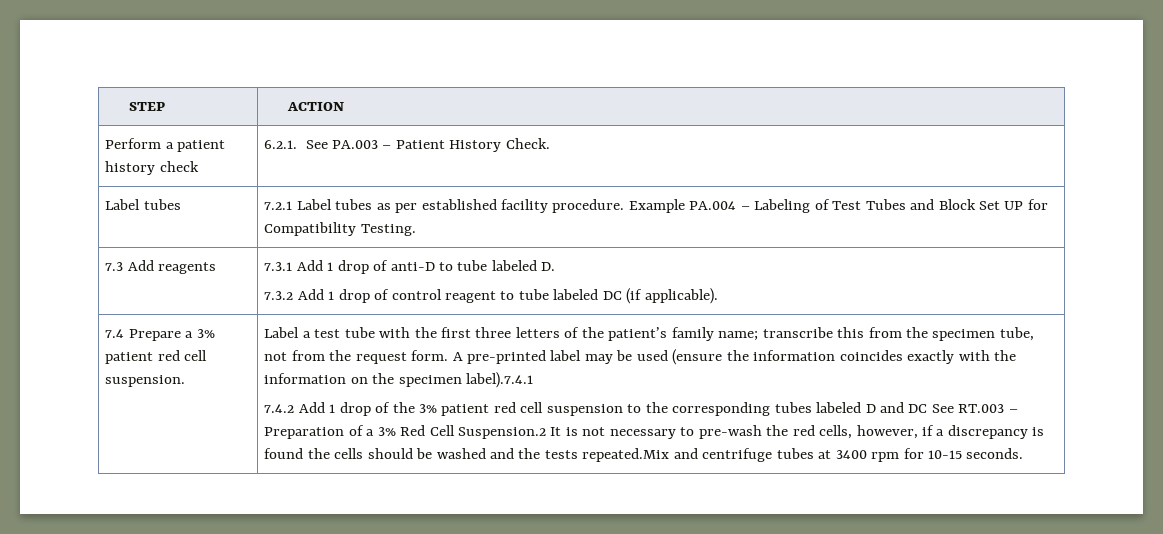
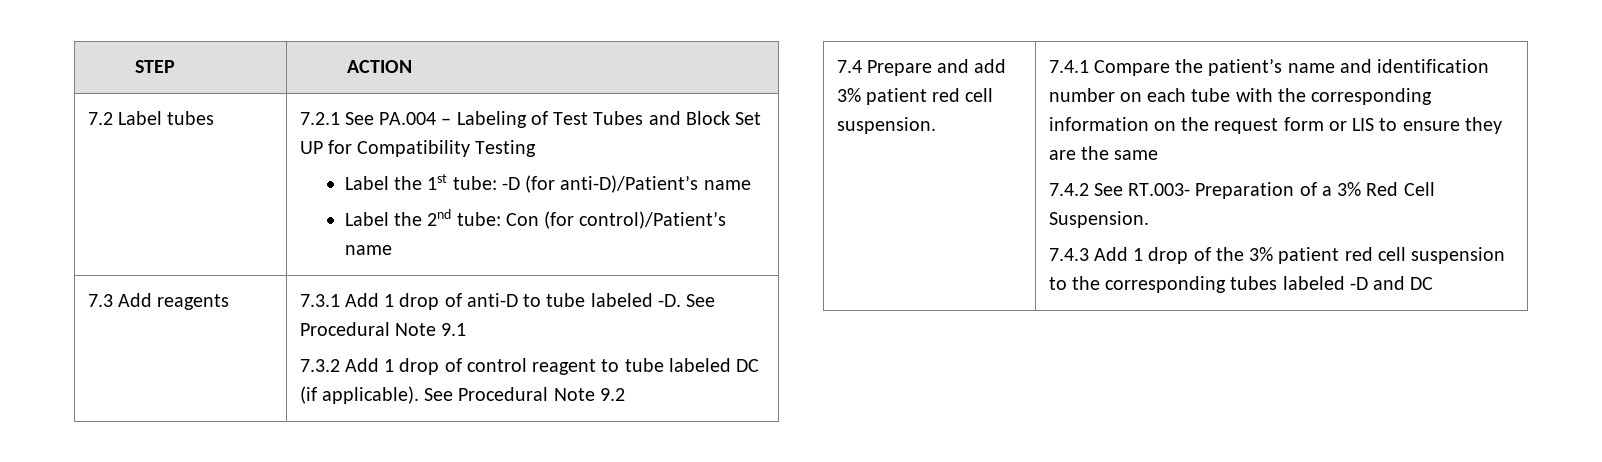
[105,138,226,152] [105,161,199,175] [264,138,550,152] [105,199,181,210] [264,199,685,213] Perform a patient history check | 6.2.1. See PA.003 – Patient History Check. // Label tubes | 7.2.1 Label tubes as per established facility procedure. Example -> [87,111,215,125] [299,112,374,125] 7.2 Label tubes | 7.2.1 See
[360,224,416,236] Testing. -> [475,140,537,157] [344,174,751,193] [344,209,727,229] [344,245,392,255] Testing // Label the 1st tube: -D (for anti-D)/Patient’s name // Label the 2nd tube: Con (for control)/Patient’s name
[541,262,556,271] D. -> [657,294,716,307] [299,322,467,336] -D. See Procedural Note 9.1
(718, 296) none -> [424,387,625,401] See Procedural Note 9.2
[185,331,194,338] a -> [937,59,1007,73] and add
[264,327,1034,341] [264,349,1016,365] [264,372,534,388] [264,404,295,413] Label a test tube with the first three letters of the patient’s family name; transcribe this from the specimen tube, not from the request form. A pre-printed label may be used (ensure the information coincides exactly with the information on the specimen label).7.4.1 // 7.4.2 -> [1048,58,1490,76] [1048,88,1433,105] [1048,117,1502,134] [1048,146,1159,160] [1048,182,1435,199] [1048,211,1149,228] [1048,248,1089,261] 7.4.1 Compare the patient’s name and identification number on each tube with the corresponding information on the request form or LIS to ensure they are the same // 7.4.2 See RT.003- Preparation of a 3% Red Cell Suspension. // 7.4.3
[865,404,876,413] D -> [1349,277,1368,290] -D
[931,404,1018,413] [264,425,1045,439] [264,448,1024,462] See RT.003 – Preparation of a 3% Red Cell Suspension.2 It is not necessary to pre-wash the red cells, however, if a discrepancy is found the cells should be washed and the tests repeated.Mix and centrifuge tubes at 3400 rpm for 10-15 seconds. -> (1434, 283) none

